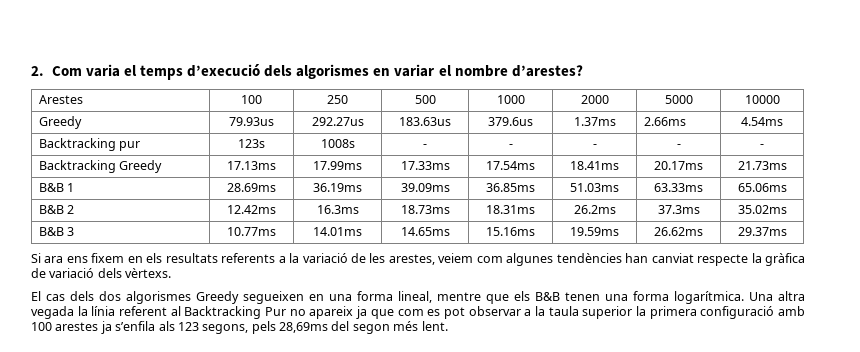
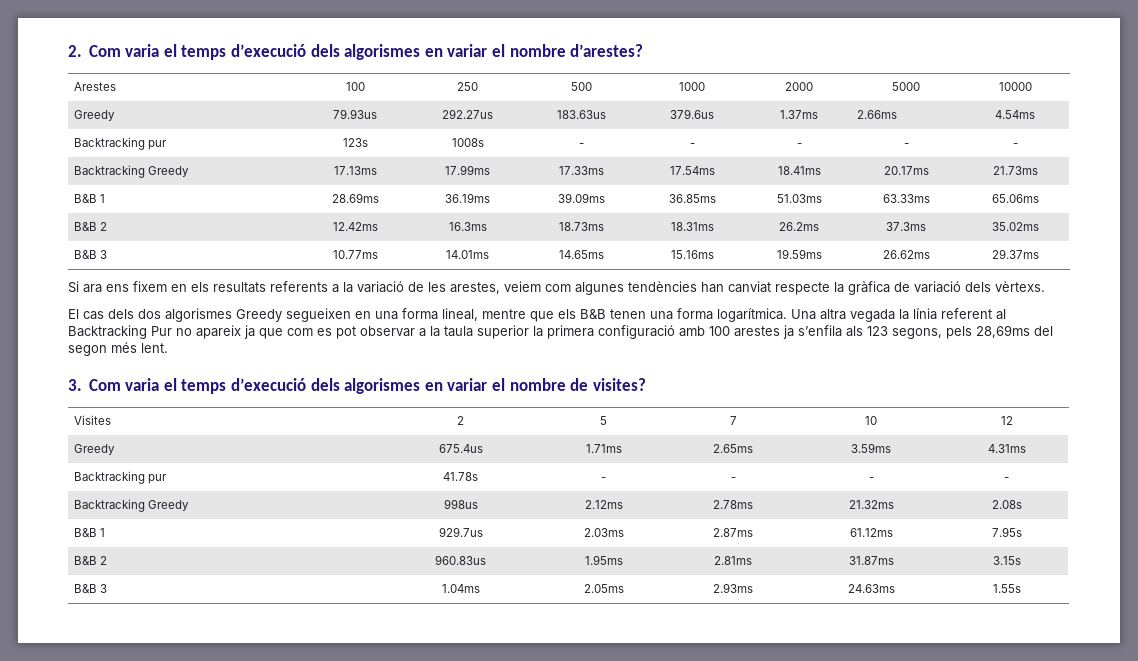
(448, 326) none -> [68,378,646,394] [73,415,111,425] [457,416,464,425] [600,416,607,425] [729,416,737,425] [865,416,877,425] [1000,416,1013,425] [73,444,115,455] [438,444,483,453] [585,444,622,453] [713,444,753,453] [851,443,891,453] [987,444,1026,453] [73,471,167,484] [443,472,478,481] [601,477,606,481] [730,477,736,481] [868,477,874,481] [1004,477,1009,481] [73,499,189,512] [443,499,478,509] [584,500,623,509] [713,500,753,509] [848,500,894,509] [991,500,1022,509] [73,528,105,537] [438,527,483,537] [583,528,624,537] [713,528,753,537] [849,528,893,537] [991,527,1022,537] [73,556,107,565] [435,555,486,565] [584,555,623,565] [714,556,752,565] [848,556,894,565] [992,556,1021,565] [73,584,107,593] [441,584,480,593] [583,584,624,593] [713,583,753,593] [847,584,895,593] [992,584,1021,593] // 3. Com varia el temps d’execució dels algorismes en variar el nombre de visites? // Visites | 2 | 5 | 7 | 10 | 12 // Greedy | 675.4us | 1.71ms | 2.65ms | 3.59ms | 4.31ms // Backtracking pur | 41.78s | - | - | - | - // Backtracking Greedy | 998us | 2.12ms | 2.78ms | 21.32ms | 2.08s // B&B 1 | 929.7us | 2.03ms | 2.87ms | 61.12ms | 7.95s // B&B 2 | 960.83us | 1.95ms | 2.81ms | 31.87ms | 3.15s // B&B 3 | 1.04ms | 2.05ms | 2.93ms | 24.63ms | 1.55s

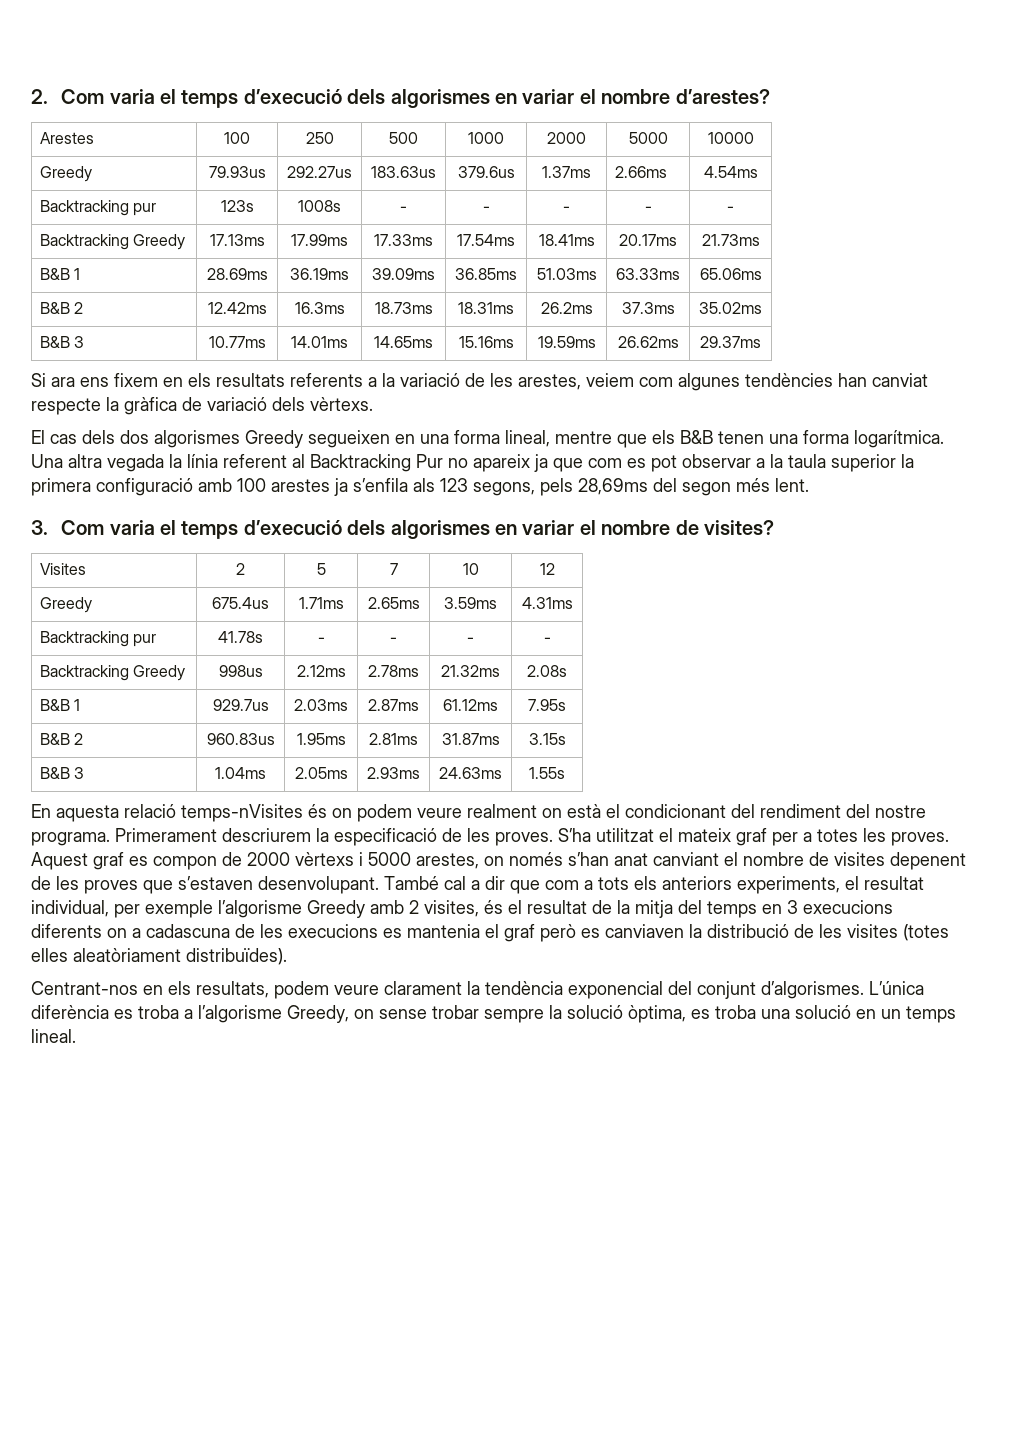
(1021, 588) none -> [31,804,926,822] [31,828,949,846] [31,852,966,870] [31,876,924,894] [31,900,893,918] [31,924,949,942] [31,948,287,965] [31,981,924,999] [31,1005,956,1023] [31,1029,76,1043] // En aquesta relació temps-nVisites és on podem veure realment on està el condicionant del rendiment del nostre programa. Primerament descriurem la especificació de les proves. S’ha utilitzat el mateix graf per a totes les proves. Aquest graf es compon de 2000 vèrtexs i 5000 arestes, on només s’han anat canviant el nombre de visites depenent de les proves que s’estaven desenvolupant. També cal a dir que com a tots els anteriors experiments, el resultat individual, per exemple l’algorisme Greedy amb 2 visites, és el resultat de la mitja del temps en 3 execucions diferents on a cadascuna de les execucions es mantenia el graf però es canviaven la distribució de les visites (totes elles aleatòriament distribuïdes). // Centrant-nos en els resultats, podem veure clarament la tendència exponencial del conjunt d’algorismes. L’única diferència es troba a l’algorisme Greedy, on sense trobar sempre la solució òptima, es troba una solució en un temps lineal.

